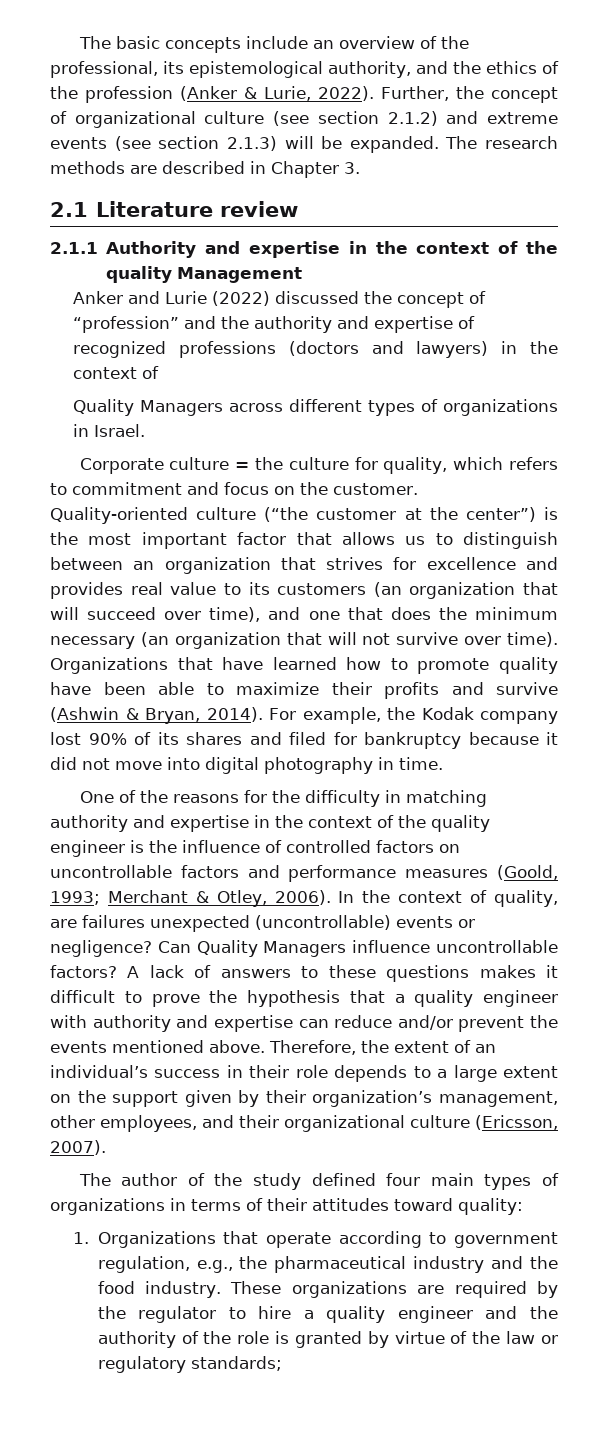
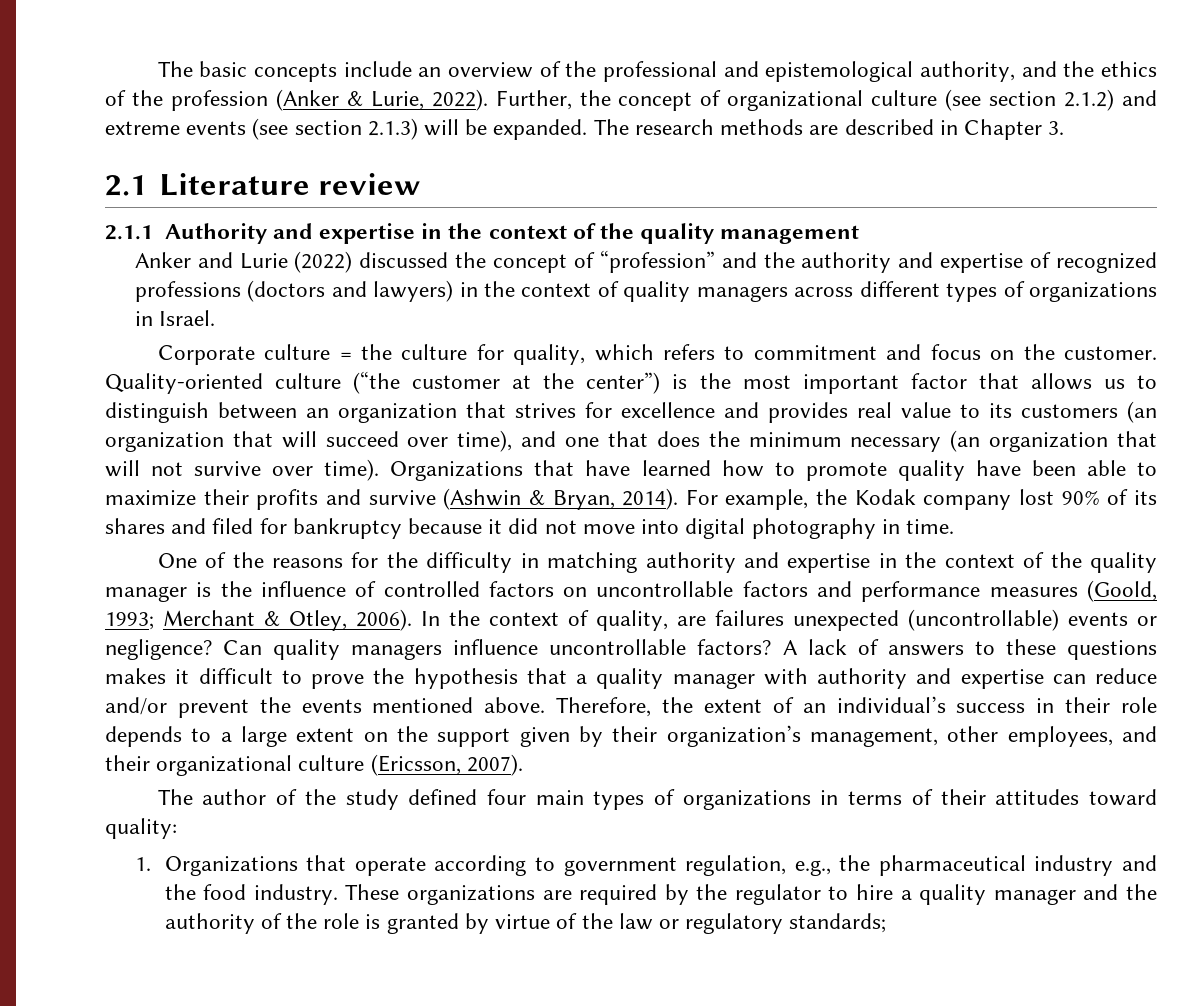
[50,61,184,78] professional, its -> [603,61,759,82] professional and
[177,267,303,283] Management -> [720,225,860,244] management
[73,399,224,416] // Quality Managers -> [623,281,788,302] quality managers
[50,840,125,857] engineer -> [105,586,187,602] manager
[196,940,347,957] Quality Managers -> [273,639,443,660] quality managers
[483,990,558,1007] engineer -> [672,673,755,689] manager
[397,1306,473,1323] engineer -> [993,889,1076,905] manager

